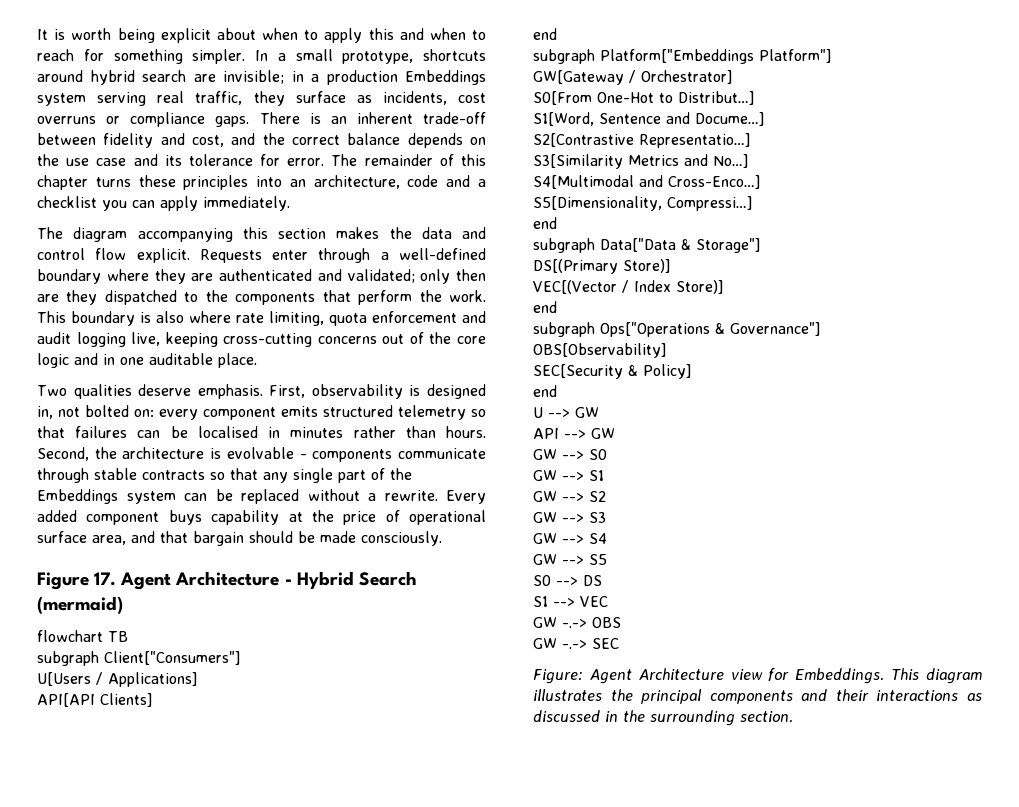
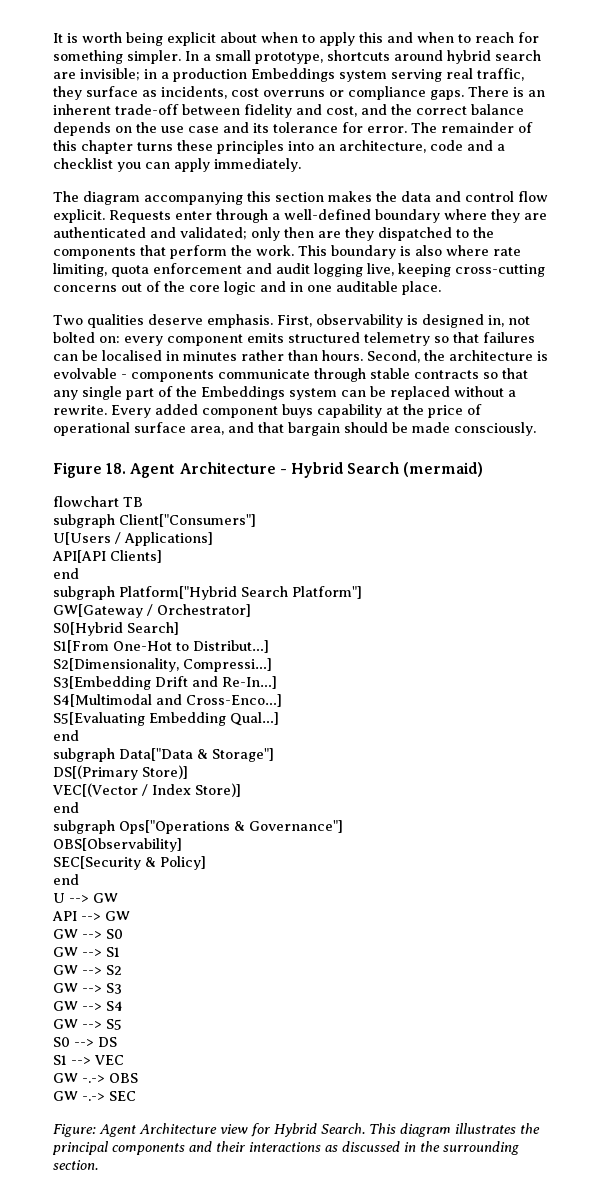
[94,572,117,586] 17. -> [106,463,127,474] 18.
[600,49,754,64] Platform["Embeddings -> [119,586,288,600] Platform["Hybrid Search
[533,91,592,105] S0[From -> [53,622,179,636] [53,640,109,653] S0[Hybrid Search] // S1[From
[533,112,765,126] [533,133,751,148] [533,154,749,169] S1[Word, Sentence and Docume…] // S2[Contrastive Representatio…] // S3[Similarity Metrics and No…] -> [53,658,272,672] [53,676,277,690] S2[Dimensionality, Compressi…] // S3[Embedding Drift and Re-In…]
[533,196,753,211] S5[Dimensionality, Compressi…] -> [53,712,279,726] S5[Evaluating Embedding Qual…]
[795,668,885,684] Embeddings. -> [274,1123,365,1137] Hybrid Search.

